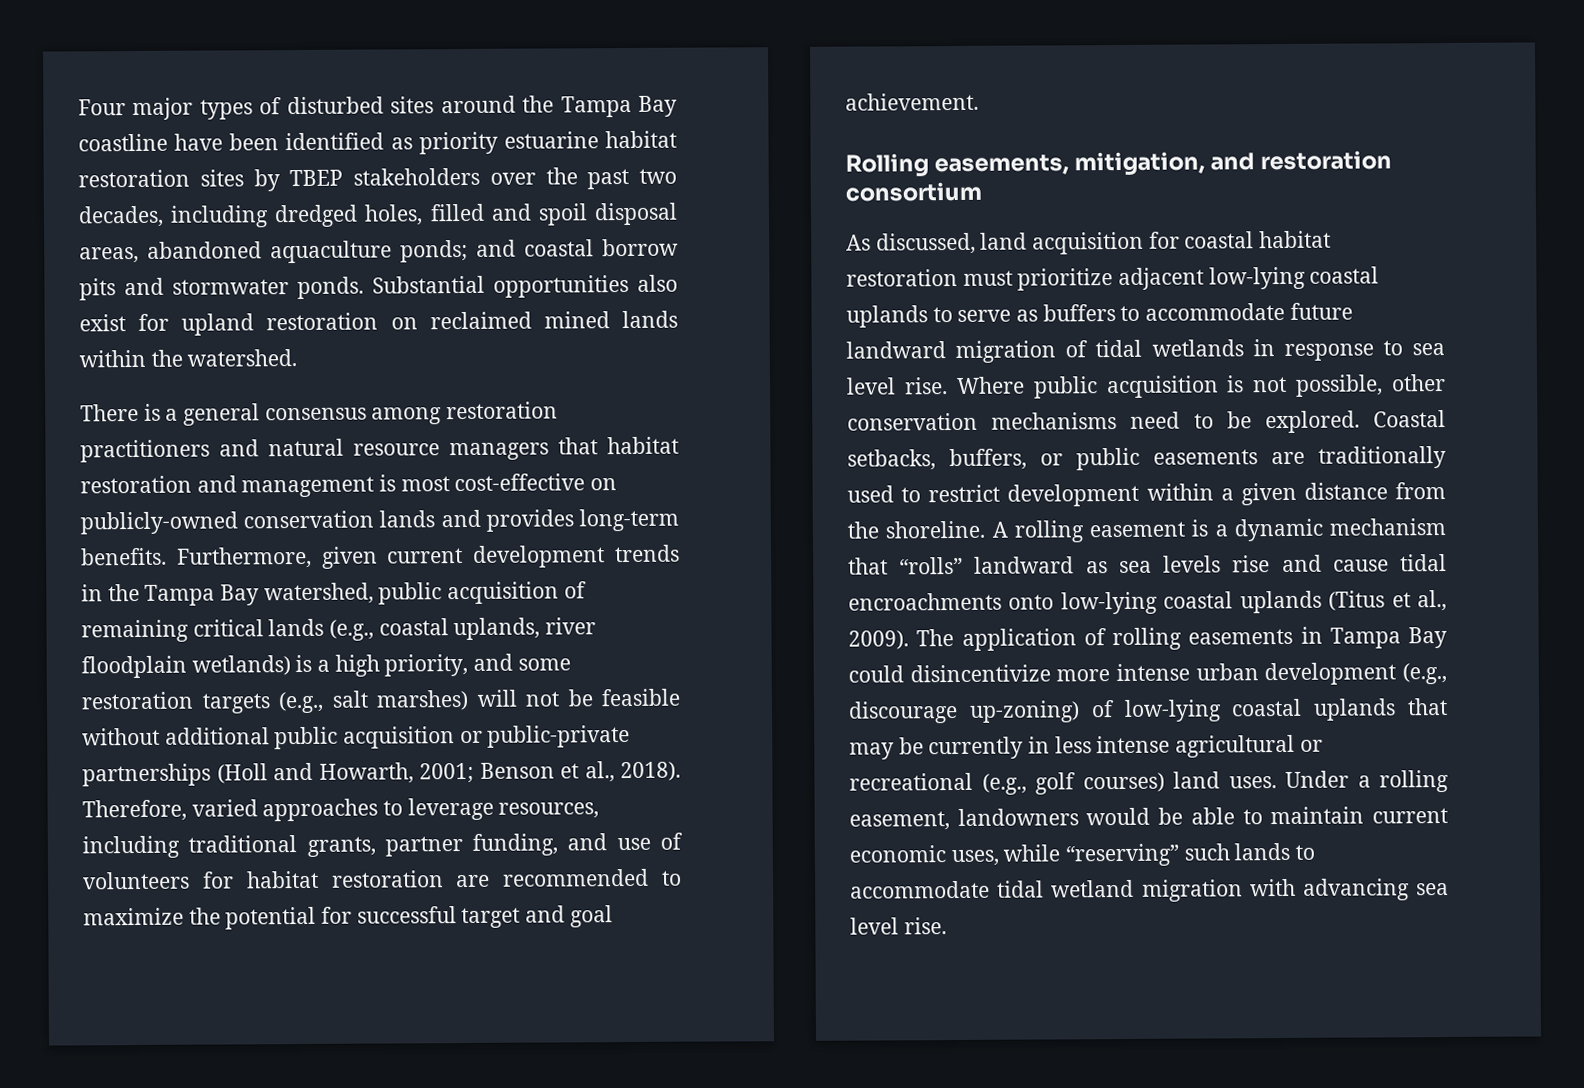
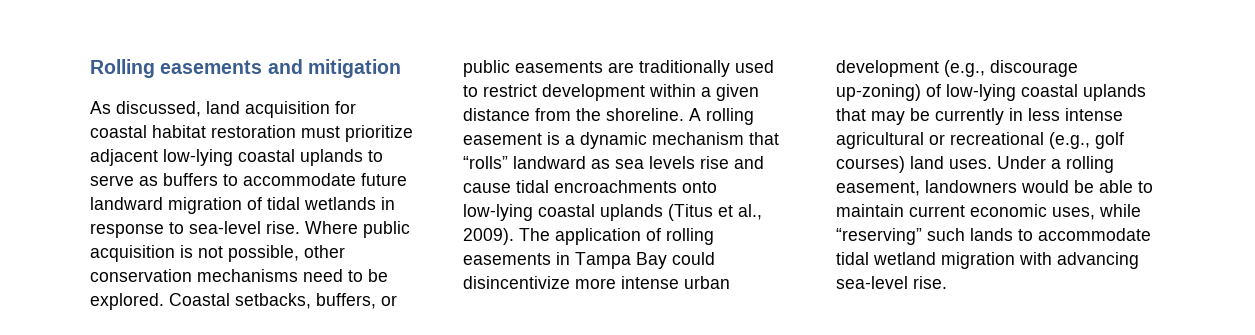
[78,95,678,121] [78,130,677,155] [78,167,677,192] [78,202,678,228] [79,238,679,264] [79,274,678,301] [79,310,678,336] [79,349,298,368] [80,401,559,426] [80,436,679,463] [80,473,618,498] [80,508,679,535] [81,544,680,569] [81,581,587,606] [81,617,597,643] [81,653,571,679] [81,688,680,714] [82,724,631,750] [82,761,681,787] [82,797,600,822] [82,832,683,859] [82,868,682,890] [83,905,613,930] [845,92,979,111] [845,150,1393,177] [845,181,982,202] Four major types of disturbed sites around the Tampa Bay coastline have been identified as priority estuarine habitat restoration sites by TBEP stakeholders over the past two decades, including dredged holes, filled and spoil disposal areas, abandoned aquaculture ponds; and coastal borrow pits and stormwater ponds. Substantial opportunities also exist for upland restoration on reclaimed mined lands within the watershed. // There is a general consensus among restoration practitioners and natural resource managers that habitat restoration and management is most cost-effective on publicly-owned conservation lands and provides long-term benefits. Furthermore, given current development trends in the Tampa Bay watershed, public acquisition of remaining critical lands (e.g., coastal uplands, river floodplain wetlands) is a high priority, and some restoration targets (e.g., salt marshes) will not be feasible without additional public acquisition or public-private partnerships (Holl and Howarth, 2001; Benson et al., 2018). Therefore, varied approaches to leverage resources, including traditional grants, partner funding, and use of volunteers for habitat restoration are recommended to maximize the potential for successful target and goal achievement. // Rolling easements, mitigation, and restoration consortium -> [90,59,401,78] Rolling easements and mitigation
[1412,343,1445,356] [846,377,896,395] sea level -> [189,221,261,234] sea-level
[1416,882,1449,896] [850,917,899,935] sea level -> [836,276,908,289] sea-level

